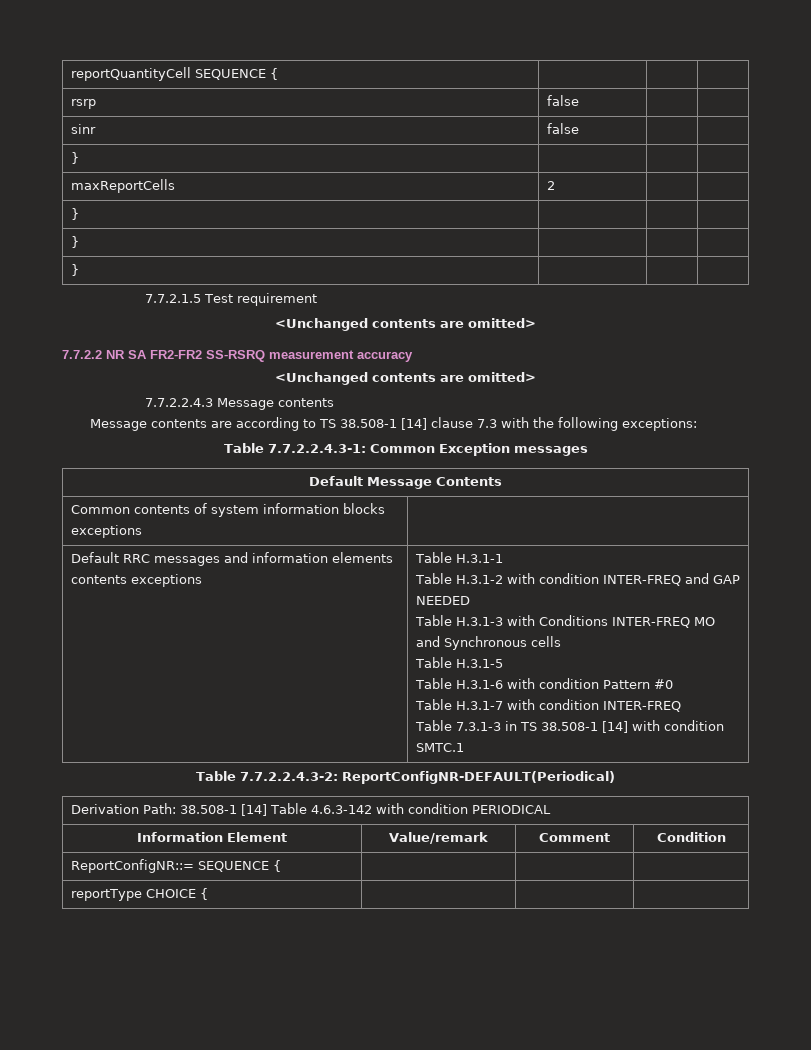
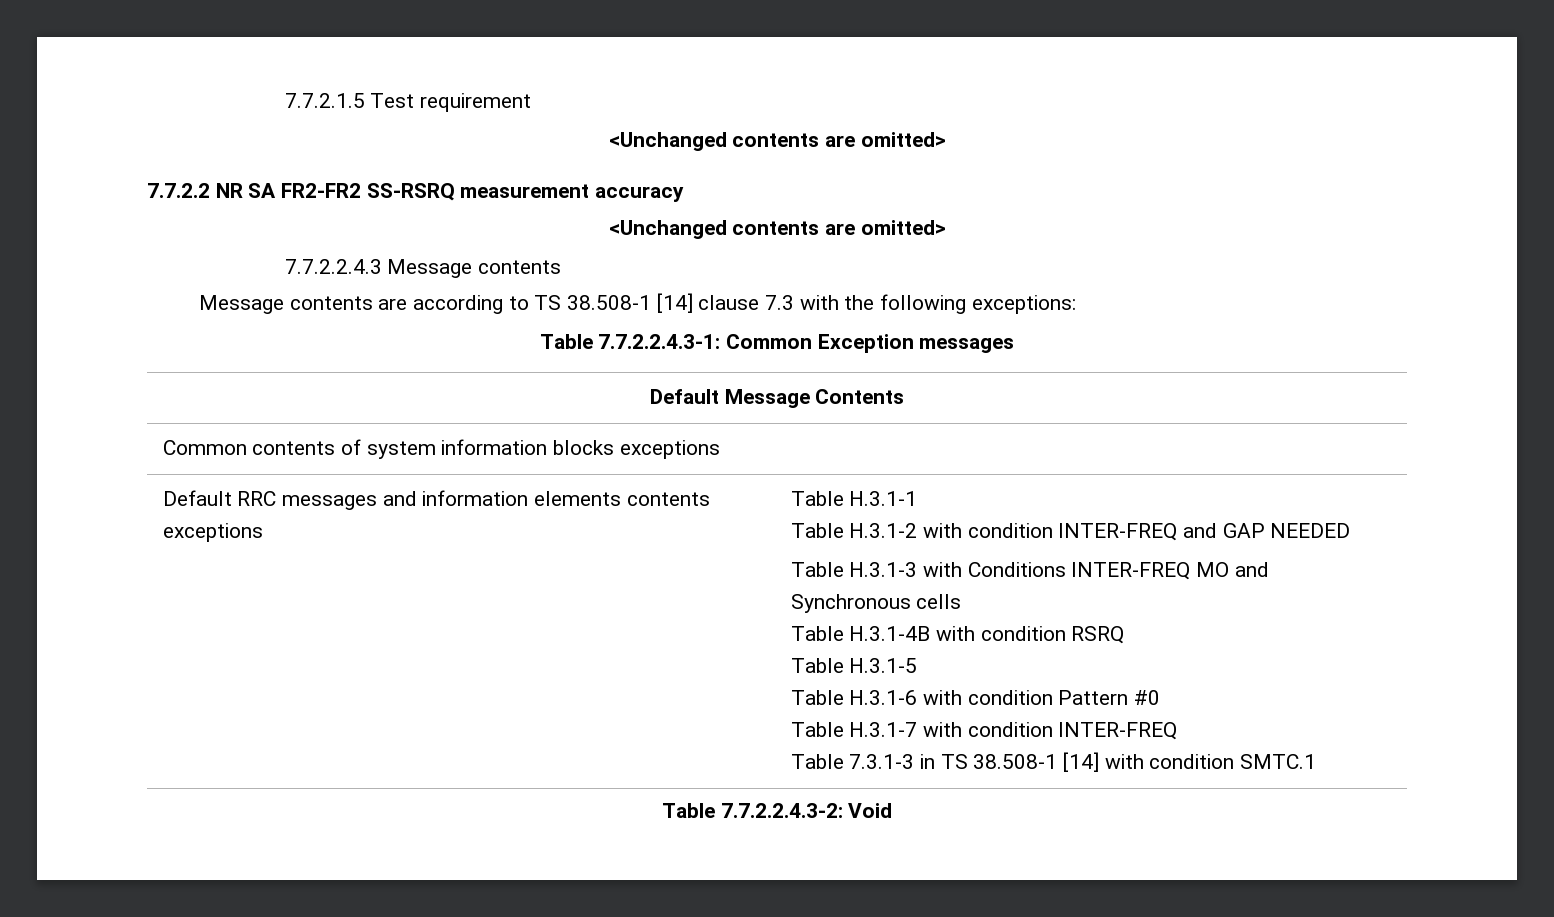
[70,67,278,81] [70,99,96,109] [546,95,579,106] [70,124,96,134] [546,123,579,134] [70,152,79,164] [70,179,175,193] [546,181,555,190] [70,208,79,220] [70,236,79,248] [70,264,79,276] reportQuantityCell SEQUENCE { | | | // rsrp | false | | // sinr | false | | // } | | | // maxReportCells | 2 | | // } | | | // } | | | // } | | | // -> (284, 100) none
(561, 641) none -> [790,626,1125,644] // Table H.3.1-4B with condition RSRQ
[342,771,616,784] [70,803,551,816] [137,832,287,842] [389,832,488,844] [539,833,610,842] [656,832,726,842] [70,859,281,873] [70,888,208,901] ReportConfigNR-DEFAULT(Periodical) // Derivation Path: 38.508-1 [14] Table 4.6.3-142 with condition PERIODICAL // Information Element | Value/remark | Comment | Condition // ReportConfigNR::= SEQUENCE { | | | // reportType CHOICE { | | | -> [848,803,893,818] Void

